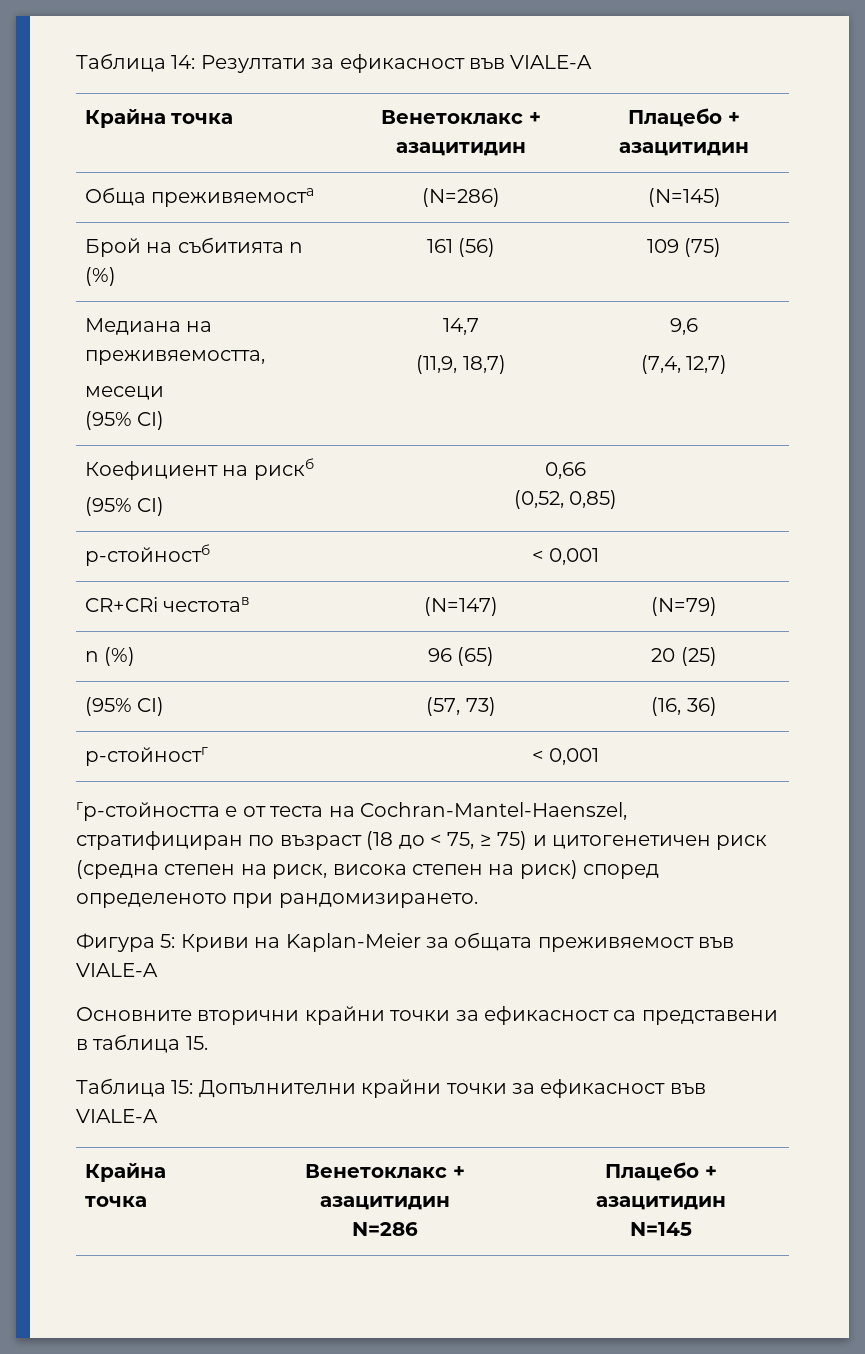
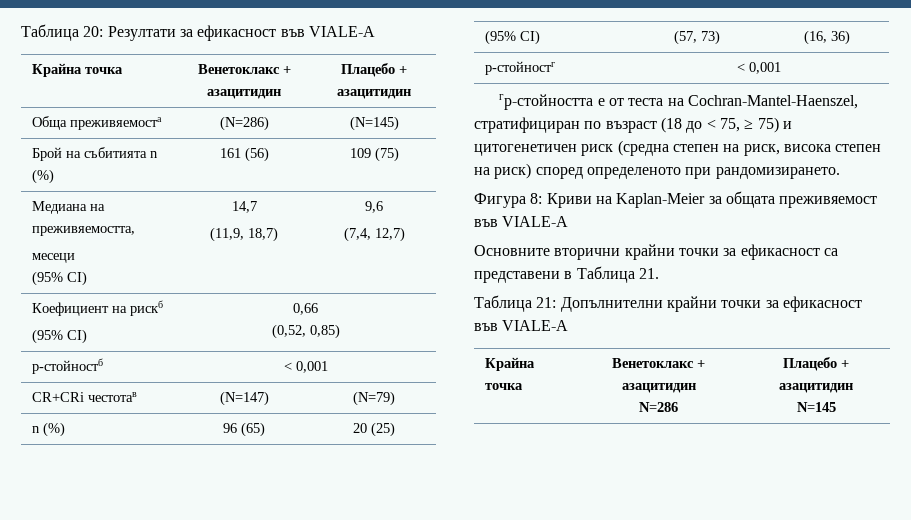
[76,53,196,72] Таблица 14: -> [21,24,104,41] Таблица 20:
[160,934,176,948] 5: -> [530,193,543,204] 8:
[93,1034,208,1053] [76,1078,194,1097] таблица 15. // Таблица 15: -> [576,266,659,283] [474,295,557,312] Таблица 21. // Таблица 21:

